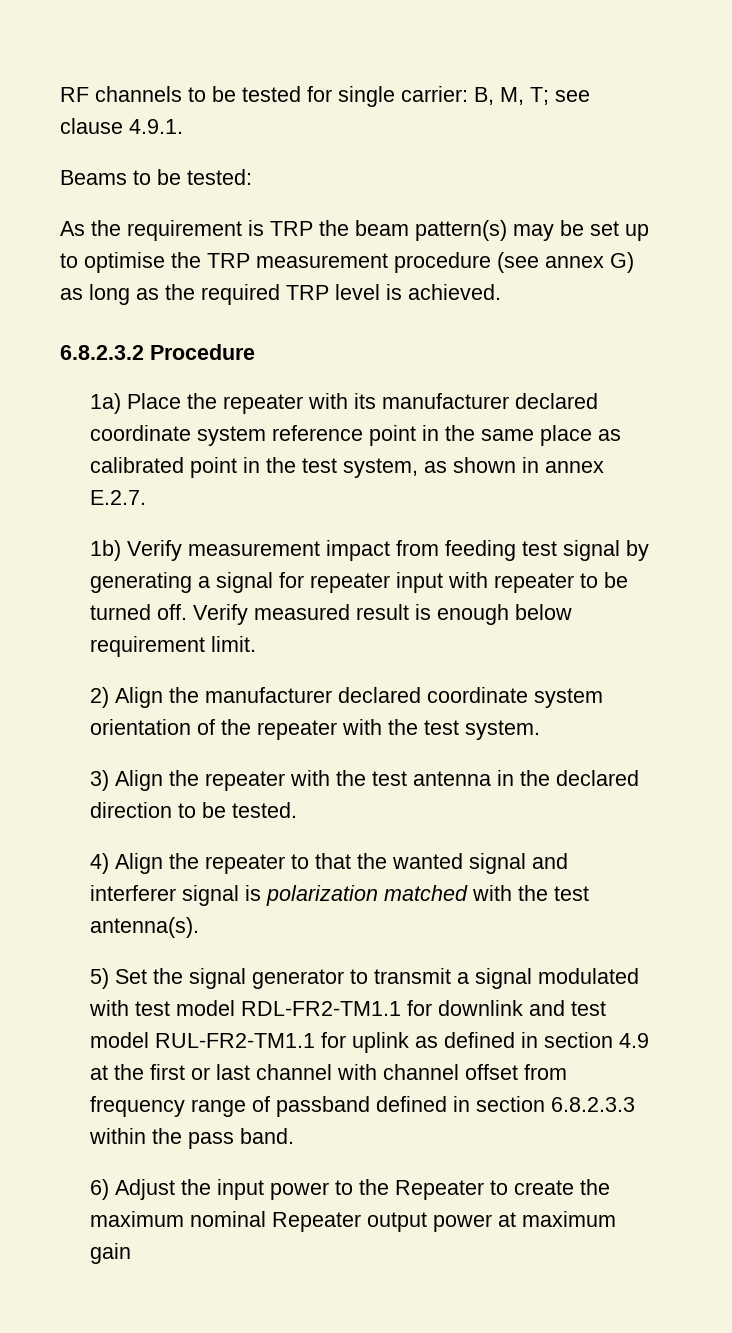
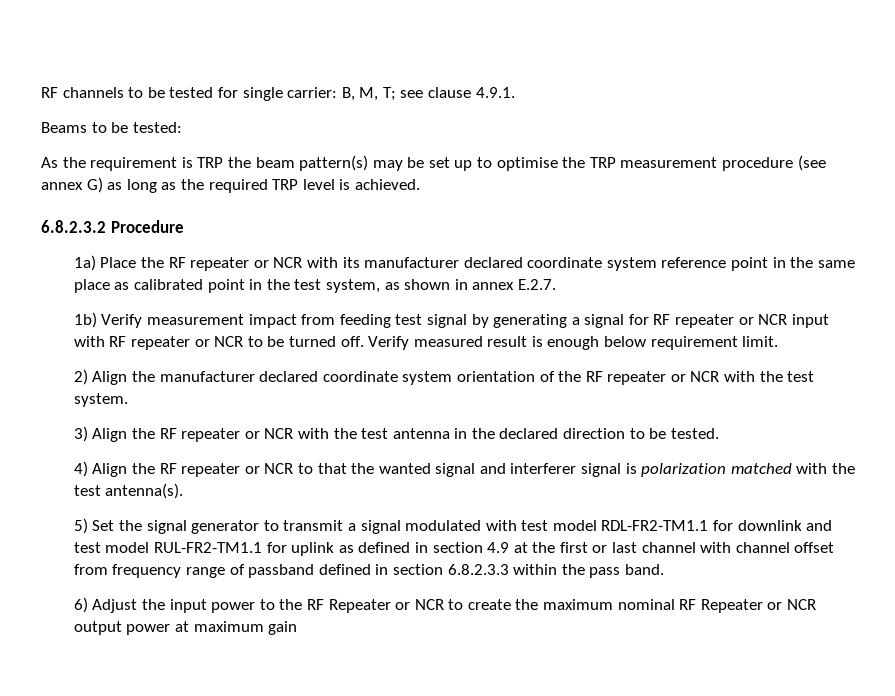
[222,394,303,414] repeater -> [168,257,303,271] RF repeater or NCR
[309,572,574,593] repeater input with repeater -> [653,314,829,328] [73,336,244,350] RF repeater or NCR input with RF repeater or NCR
[256,720,337,740] repeater -> [585,371,720,385] RF repeater or NCR
[204,771,285,791] repeater -> [159,428,294,442] RF repeater or NCR
[204,854,285,874] repeater -> [159,463,294,477] RF repeater or NCR
[394,1180,484,1200] Repeater -> [306,599,444,613] RF Repeater or NCR
[271,1212,361,1232] Repeater -> [679,599,816,613] RF Repeater or NCR

